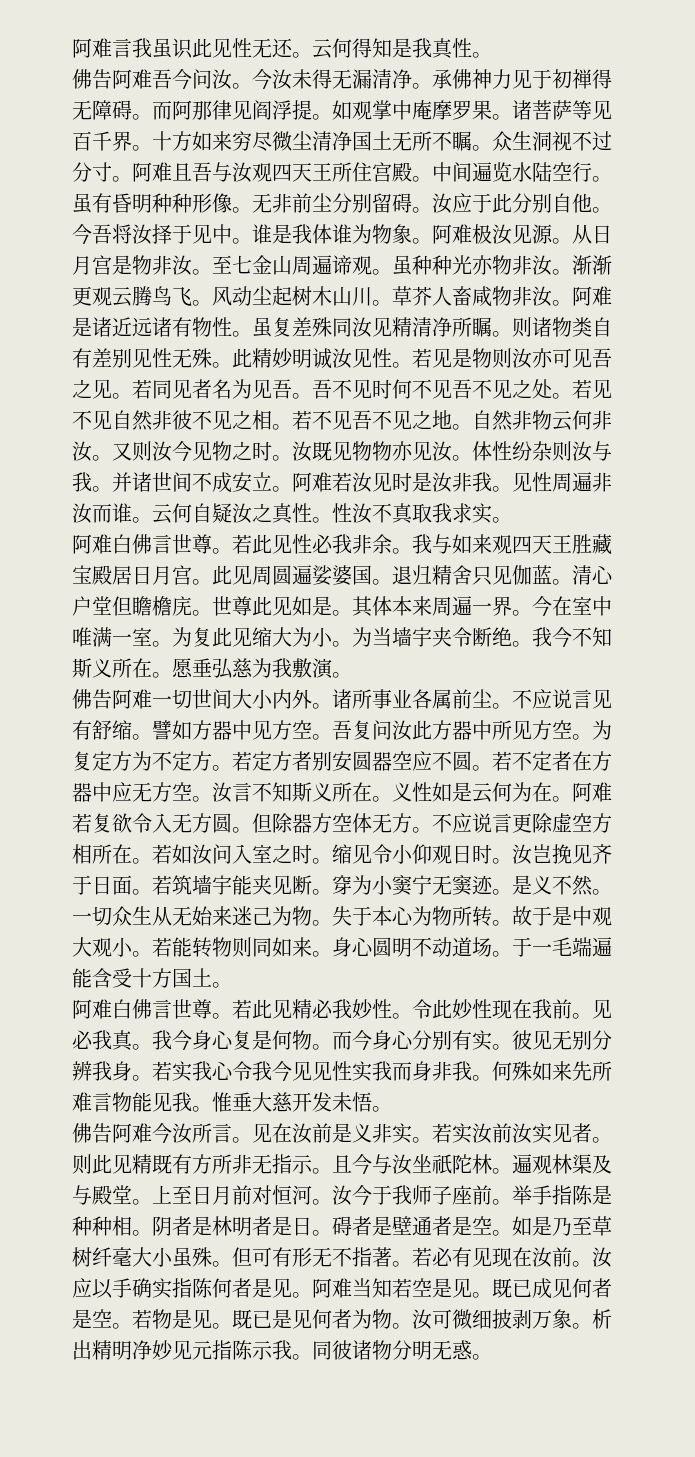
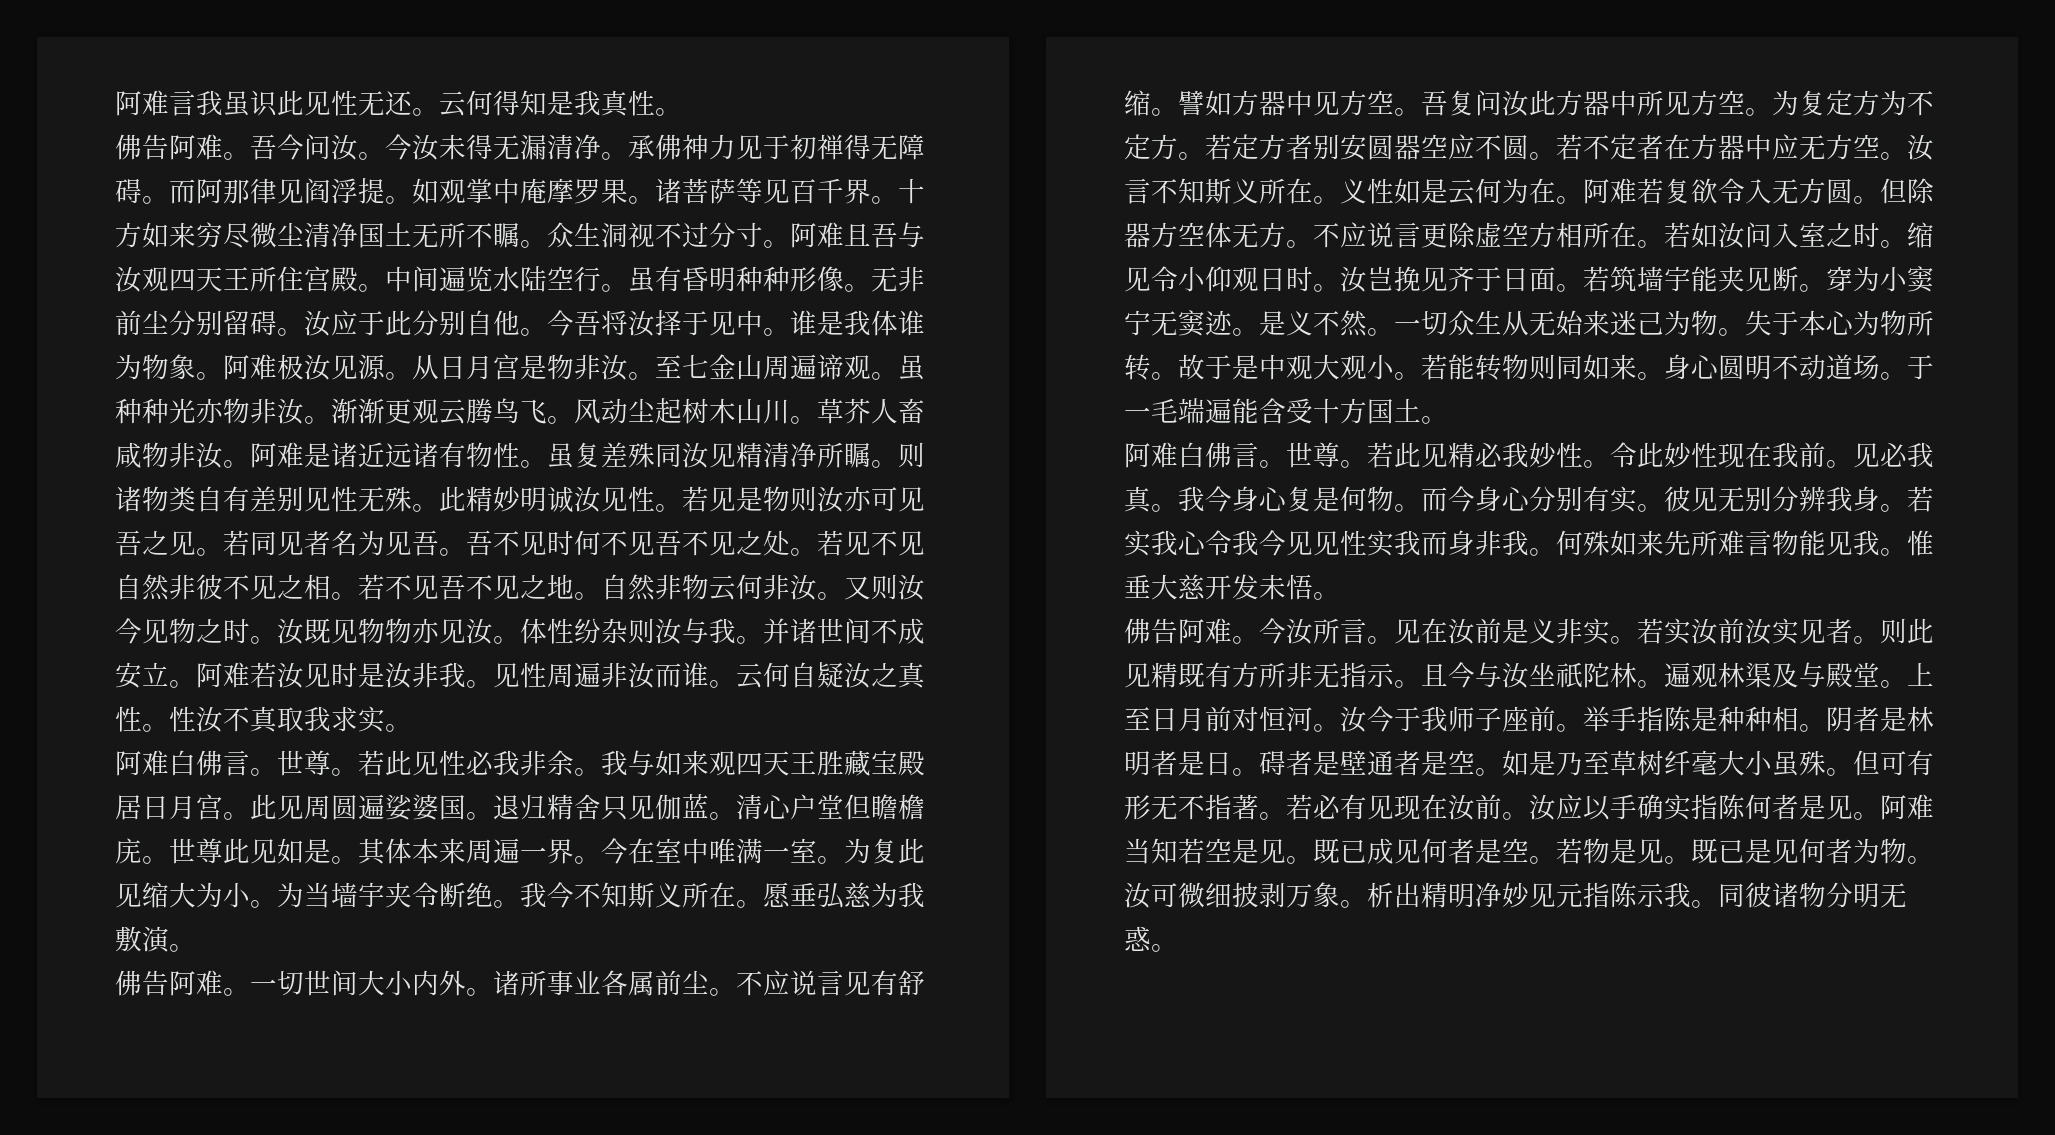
(152, 79) none -> [223,152,250,160] 。
(172, 544) none -> [250,768,277,776] 。
(152, 699) none -> [223,988,250,996] 。
(172, 1009) none -> [1259,460,1286,468] 。
(152, 1133) none -> [1232,636,1259,644] 。

